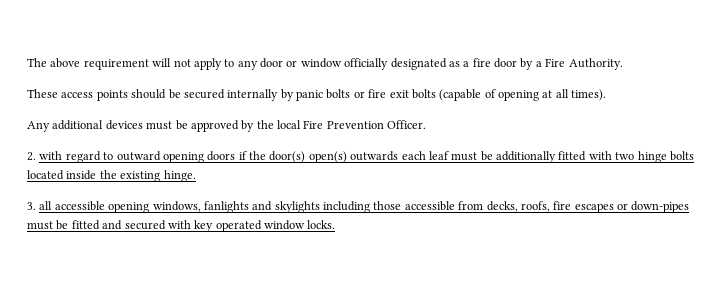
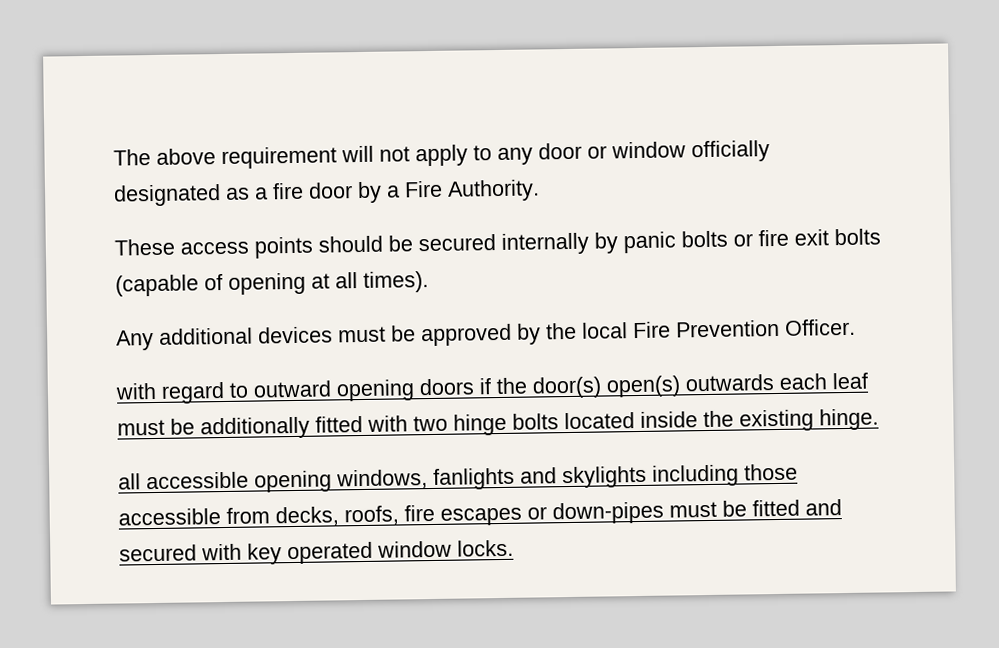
[27,152,36,161] 2. -> (856, 327) none
[27,202,36,210] 3. -> (879, 419) none

